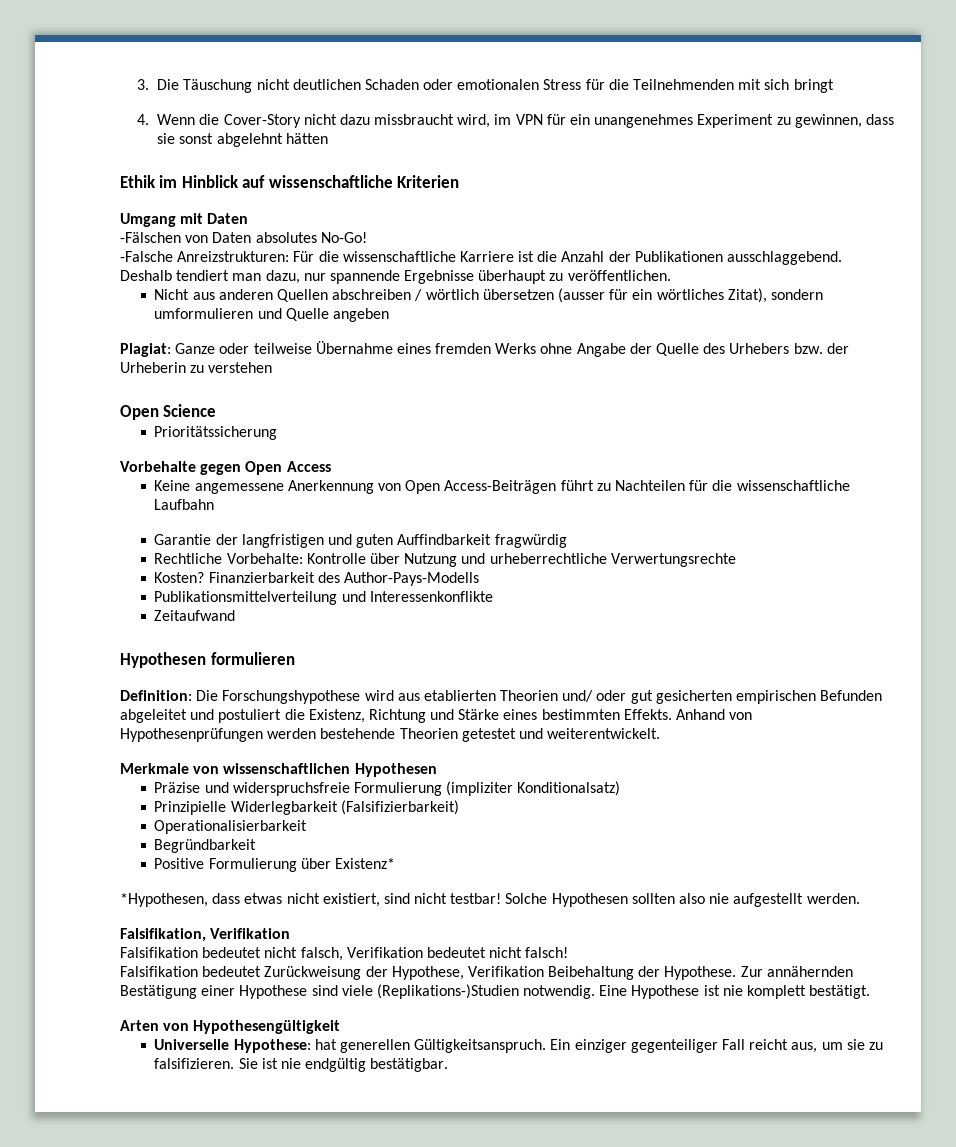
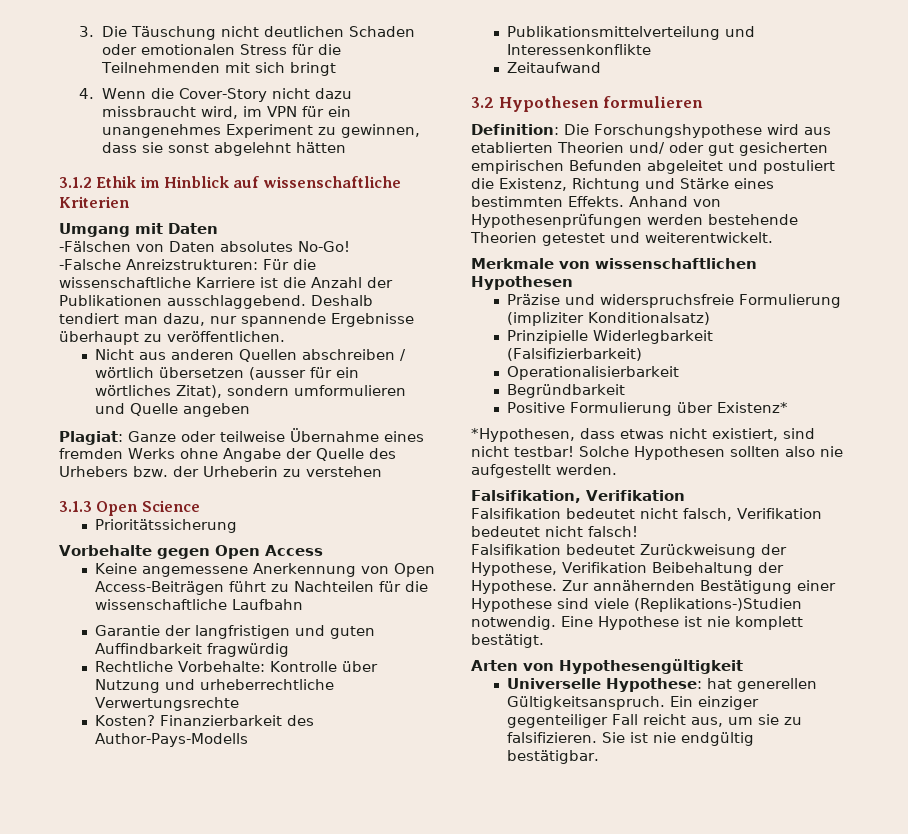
(328, 138) none -> [59,177,92,188] 3.1.2
(273, 367) none -> [59,501,92,512] 3.1.3
(236, 615) none -> [471,97,494,108] 3.2

